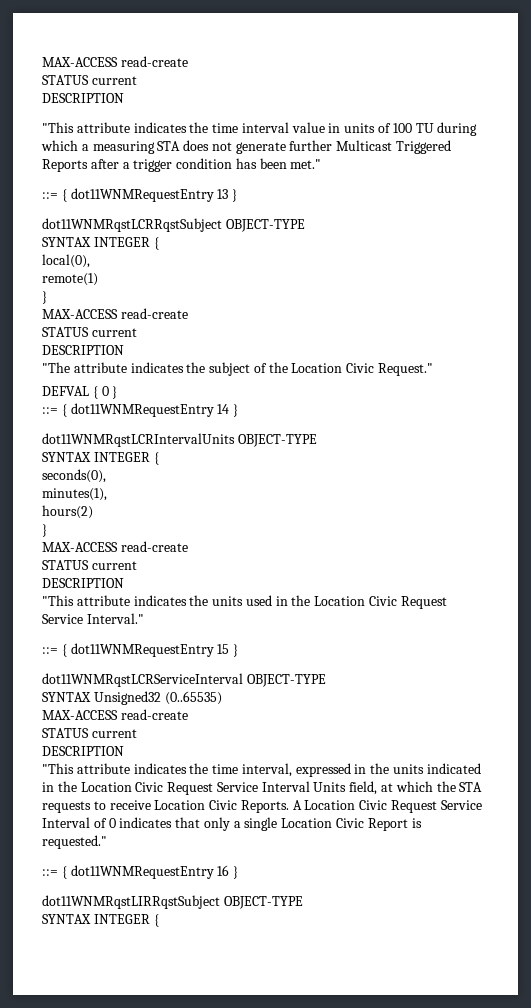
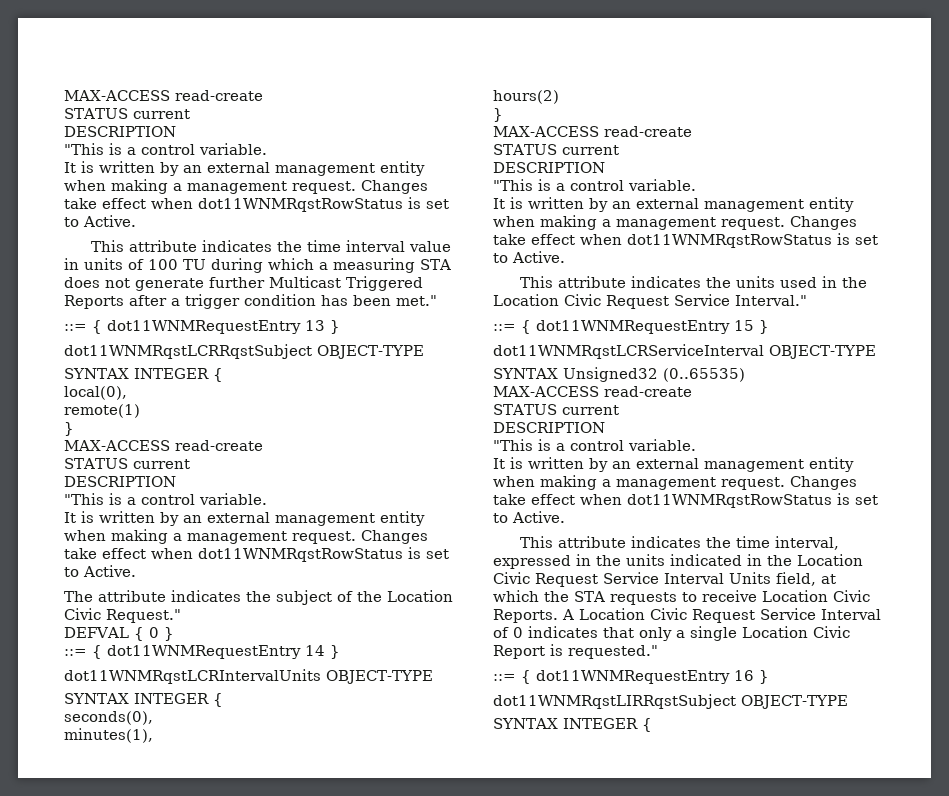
[42,56,188,67] [42,75,137,85] [42,93,124,103] [42,122,74,133] MAX-ACCESS read-create // STATUS current // DESCRIPTION // "This -> [64,90,263,101] [64,108,190,119] [64,126,176,137] [64,143,267,155] [64,161,425,176] [64,179,428,194] [64,197,449,212] [64,215,136,227] [91,240,125,252] MAX-ACCESS read-create // STATUS current // DESCRIPTION // "This is a control variable. // It is written by an external management entity when making a management request. Changes take effect when dot11WNMRqstRowStatus is set to Active. // This
[42,362,70,373] "The -> [64,493,267,505] [64,511,425,526] [64,529,428,544] [64,547,449,562] [64,565,136,577] [64,591,93,602] "This is a control variable. // It is written by an external management entity when making a management request. Changes take effect when dot11WNMRqstRowStatus is set to Active. // The
(74, 600) none -> [538,179,696,191] [493,197,854,212] [493,215,857,230] [493,233,878,248] [493,251,565,263] [520,276,554,288] is a control variable. // It is written by an external management entity when making a management request. Changes take effect when dot11WNMRqstRowStatus is set to Active. // This
(74, 768) none -> [538,439,696,451] [493,457,854,472] [493,475,857,490] [493,493,878,508] [493,511,565,523] [520,536,554,548] is a control variable. // It is written by an external management entity when making a management request. Changes take effect when dot11WNMRqstRowStatus is set to Active. // This

